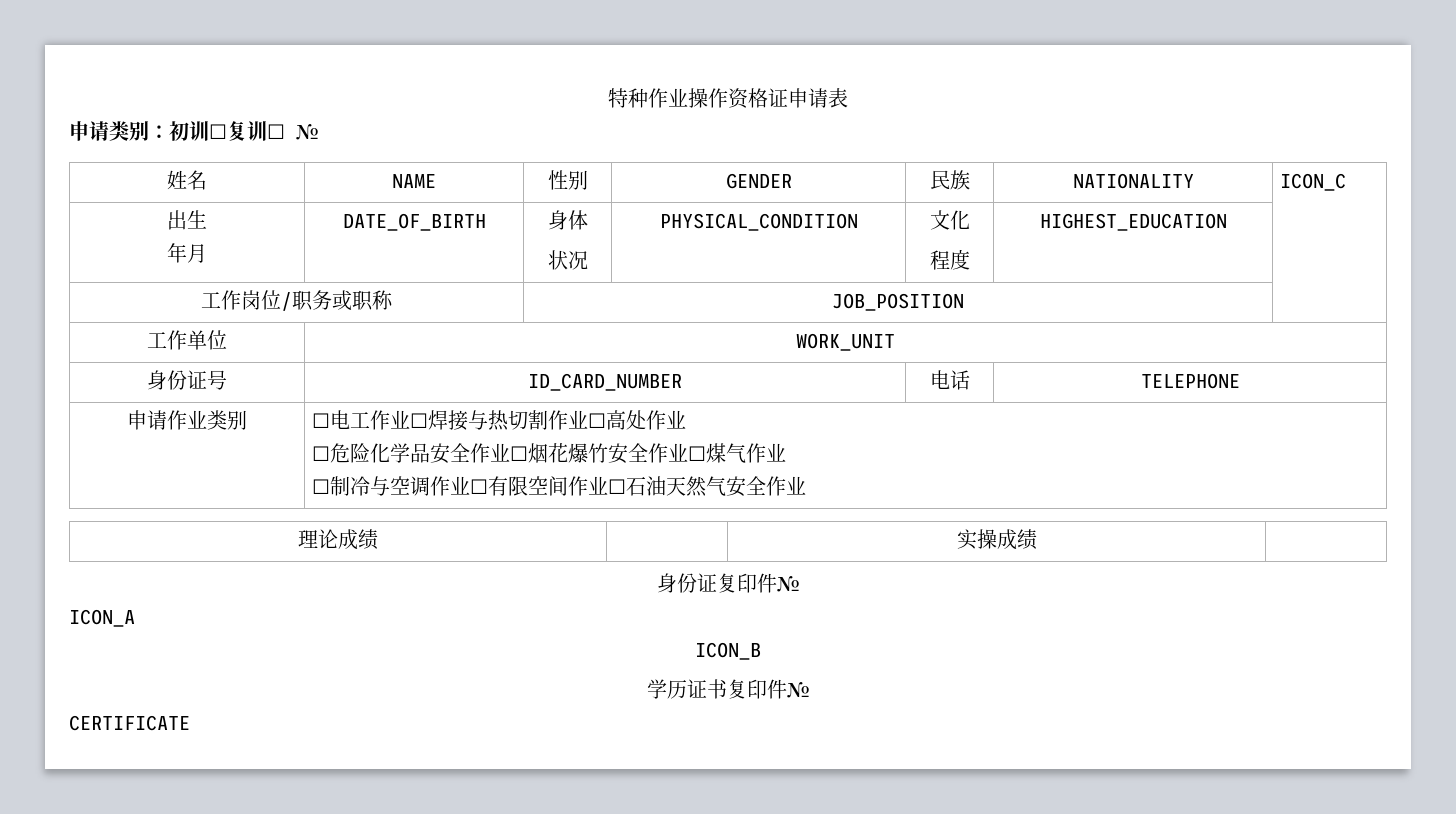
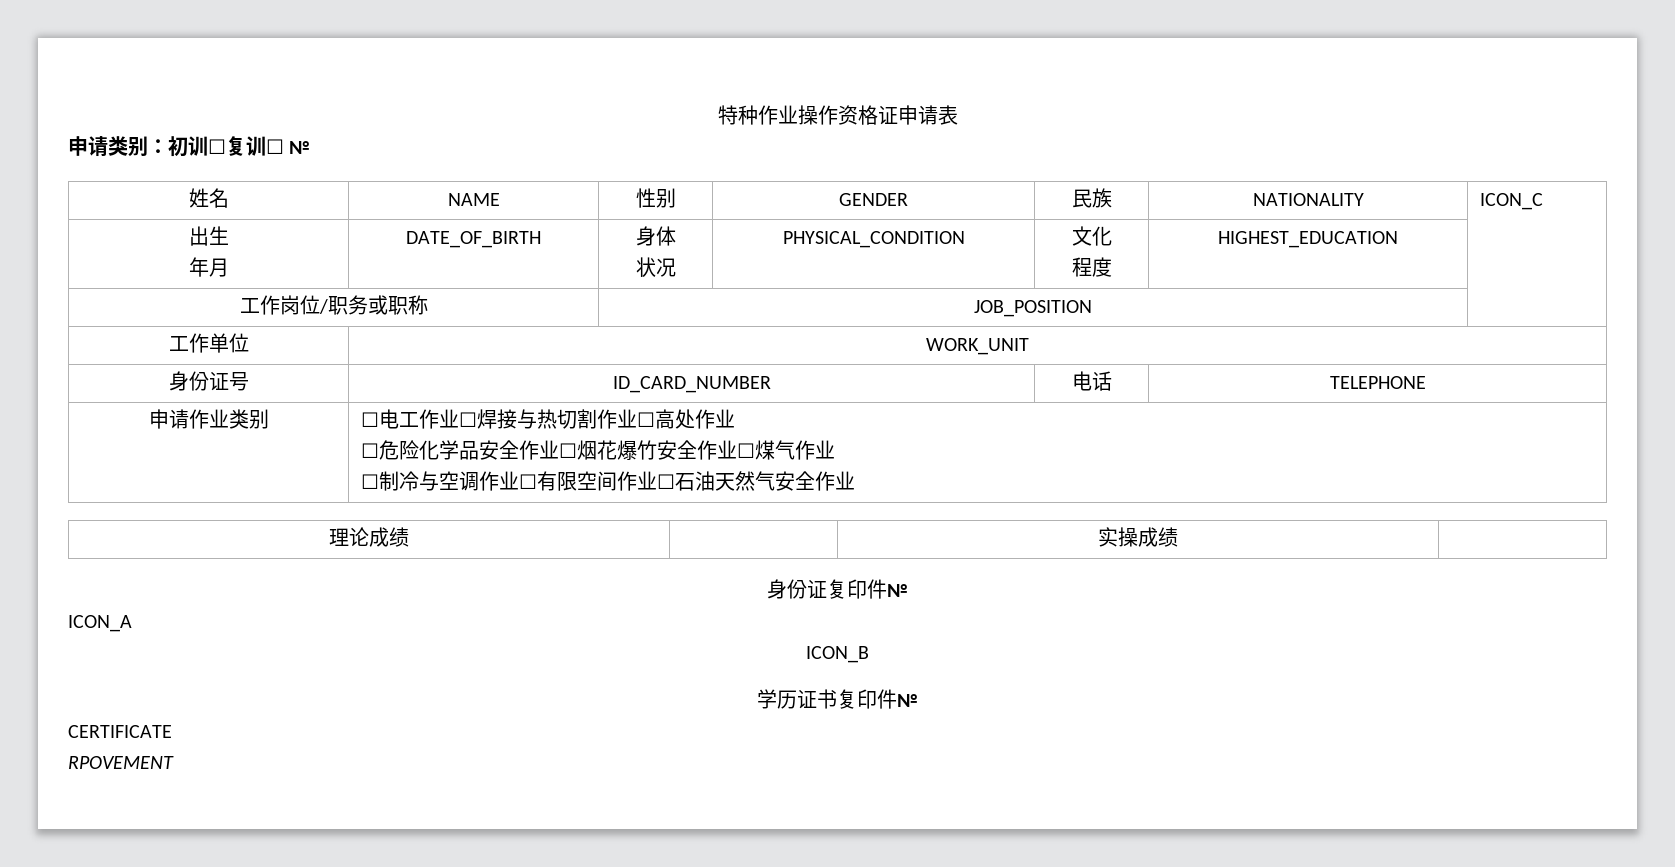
(190, 723) none -> [68,756,174,769] // RPOVEMENT

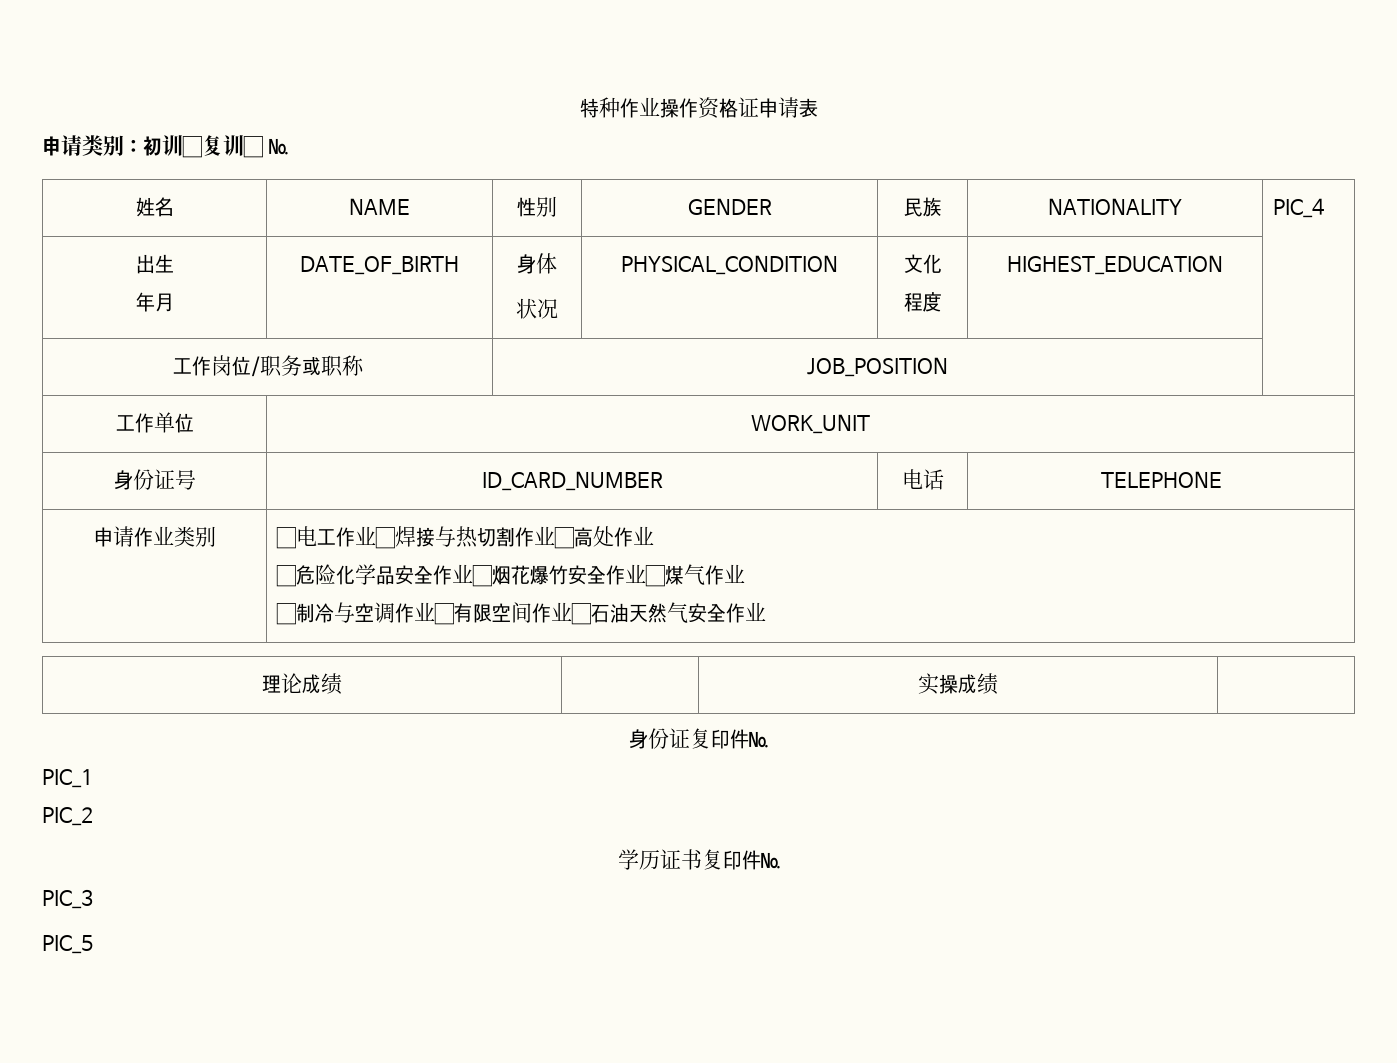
[1479,193,1543,210] ICON_C -> [1273,198,1325,218] PIC_4
[68,615,132,632] [806,646,869,663] ICON_A // ICON_B -> [42,769,93,788] [42,807,93,826] PIC_1 // PIC_2
[68,725,172,738] [68,756,174,769] CERTIFICATE // RPOVEMENT -> [42,889,93,909] [42,935,93,954] PIC_3 // PIC_5

